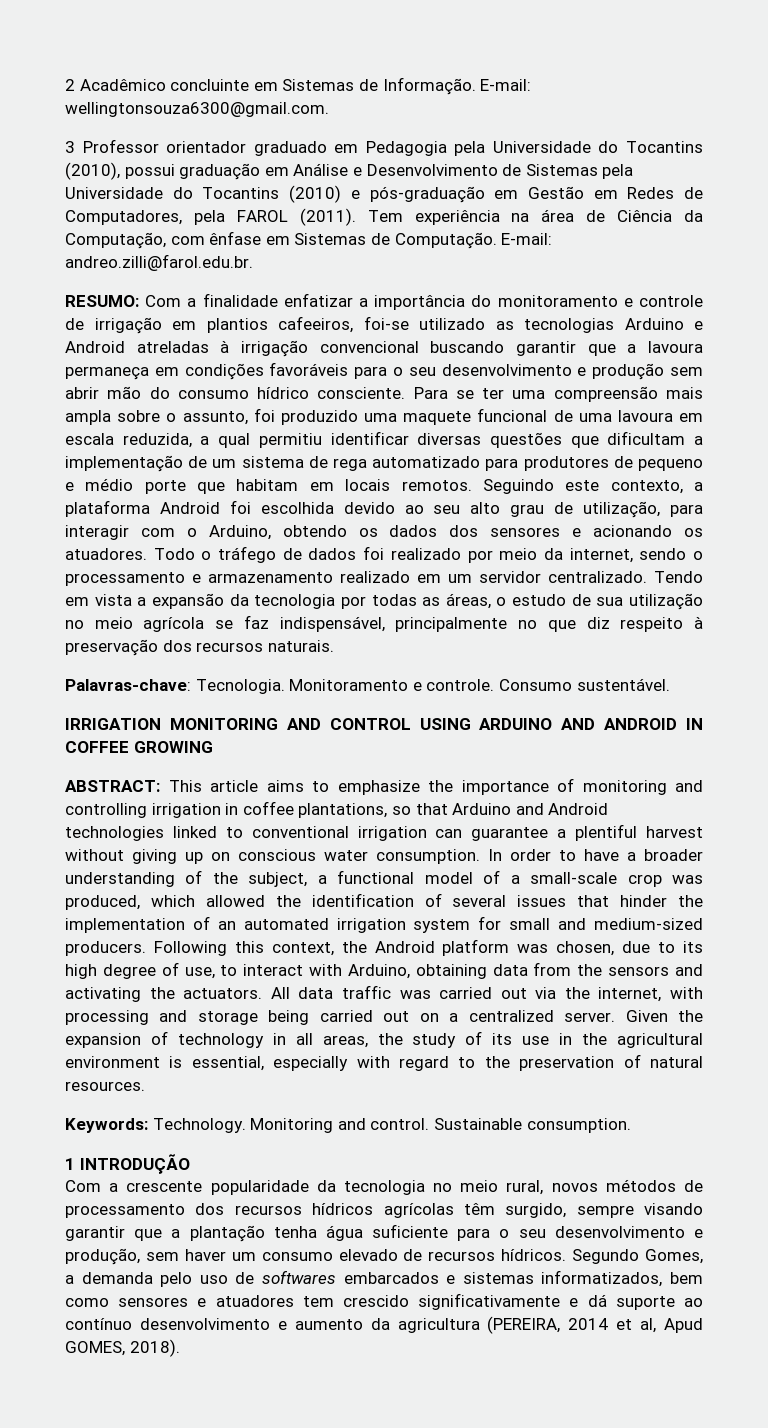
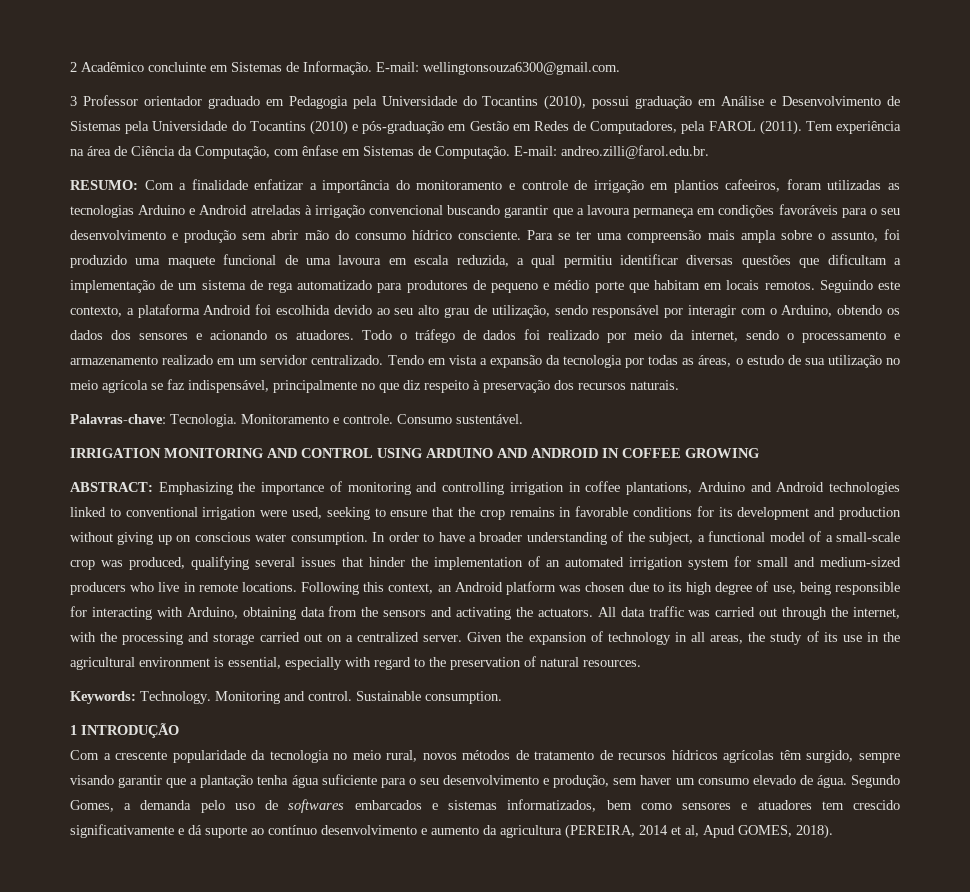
[363,316,485,330] foi-se utilizado -> [786,179,882,190] foram utilizadas
[670,504,704,517] para -> [554,305,684,318] sendo responsável por
[168,780,420,795] This article aims to emphasize -> [158,482,233,495] Emphasizing
[391,803,448,815] so that -> (693, 488) none
[435,824,703,841] can guarantee a plentiful harvest -> [260,506,901,520] were used, seeking to ensure that the crop remains in favorable conditions for its development and production
[150,893,442,907] which allowed the identification of -> [191,556,249,570] qualifying
[65,941,146,956] producers. -> [70,582,297,595] producers who live in remote locations.
[341,941,367,953] the -> [437,585,452,592] an
[556,941,615,956] chosen, -> [585,582,626,592] chosen
[220,964,304,976] to interact -> [799,582,900,595] [70,606,152,620] being responsible for interacting
[535,987,557,999] via -> [782,607,828,620] through
(703, 993) none -> [100,632,118,642] the
[268,1010,310,1025] being -> (255, 639) none
[65,1203,225,1218] processamento dos -> [534,750,613,760] tratamento de
[428,1249,567,1261] recursos hídricos. -> [816,775,847,788] água.

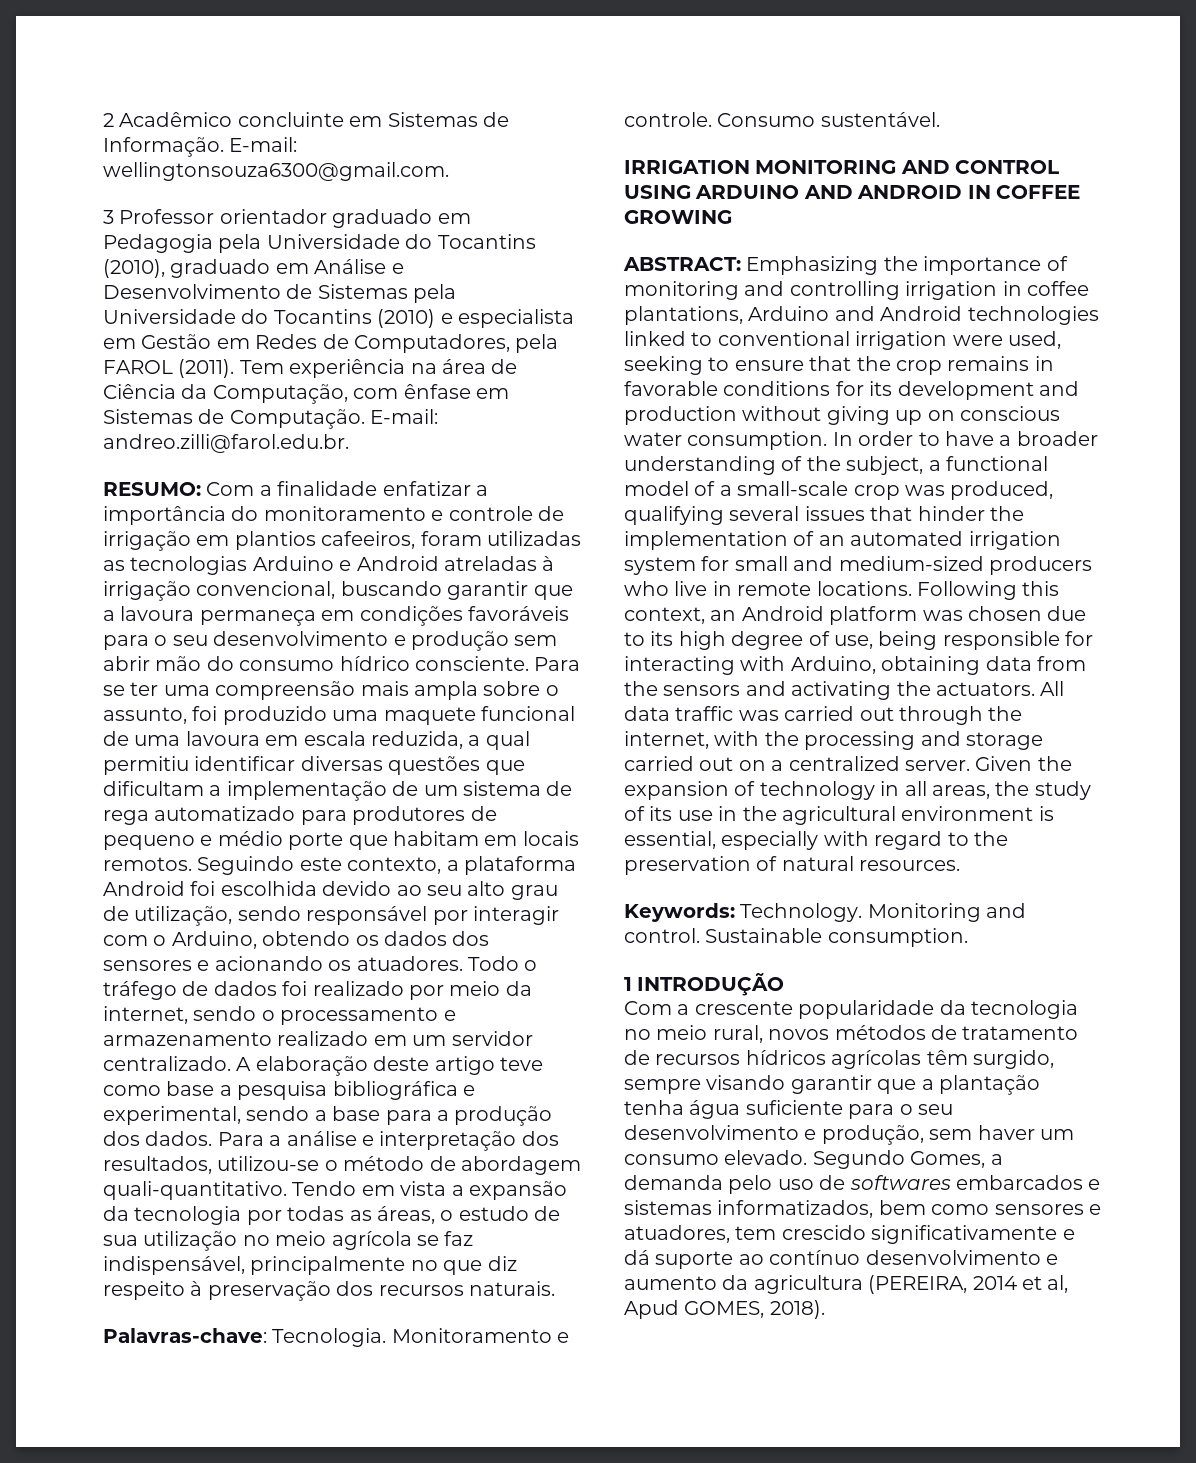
[592,96,693,109] possui graduação -> [170,259,271,278] graduado
[362,121,445,134] pós-graduação -> [457,309,574,328] especialista
[369,205,444,215] convencional -> [196,581,336,599] convencional,
(384, 360) none -> [236,1056,543,1076] [103,1081,475,1100] [103,1106,553,1126] [103,1131,559,1151] [103,1156,581,1175] [103,1181,287,1200] A elaboração deste artigo teve como base a pesquisa bibliográfica e experimental, sendo a base para a produção dos dados. Para a análise e interpretação dos resultados, utilizou-se o método de abordagem quali-quantitativo.
[752,775,847,788] elevado de água. -> [724,1150,808,1165] elevado.
[757,800,812,810] atuadores -> [624,1225,730,1243] atuadores,

